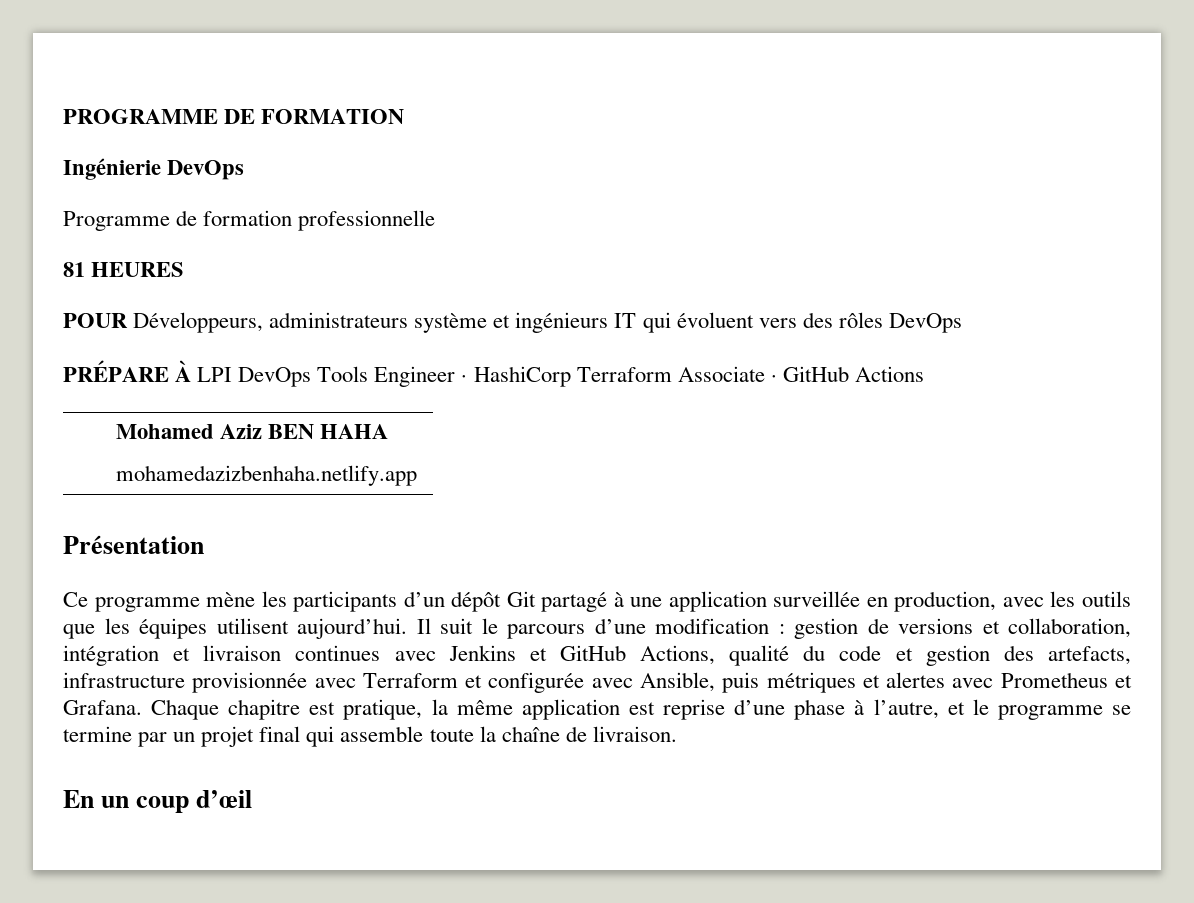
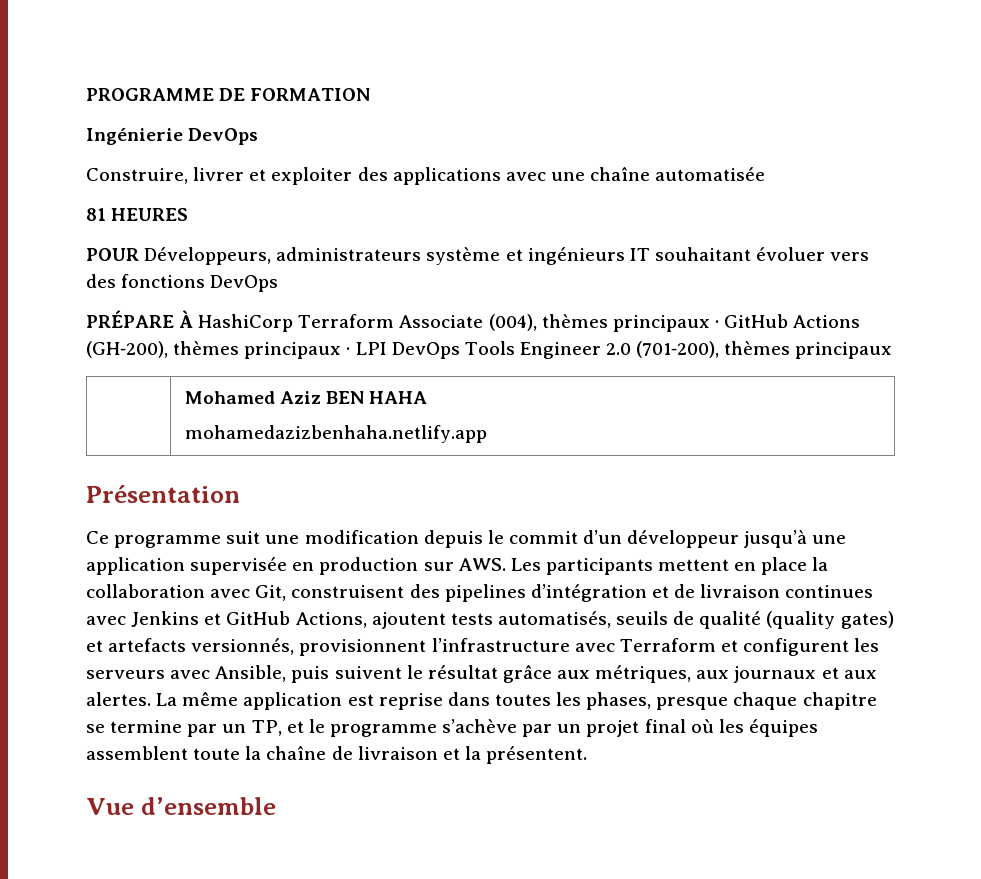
[63,210,436,231] Programme de formation professionnelle -> [86,167,766,185] Construire, livrer et exploiter des applications avec une chaîne automatisée
[642,312,754,333] qui évoluent -> [654,247,826,261] souhaitant évoluer
[838,312,883,328] rôles -> [121,274,206,288] fonctions
[197,366,924,387] LPI DevOps Tools Engineer · HashiCorp Terraform Associate · GitHub Actions -> [198,314,861,332] [86,341,893,359] HashiCorp Terraform Associate (004), thèmes principaux · GitHub Actions (GH‑200), thèmes principaux · LPI DevOps Tools Engineer 2.0 (701‑200), thèmes principaux
[206,591,1131,612] [63,618,1131,639] [63,645,191,666] mène les participants d’un dépôt Git partagé à une application surveillée en production, avec les outils que les équipes utilisent aujourd’hui. Il suit le parcours d’une modification : gestion de versions et collaboration, intégration et -> [226,530,847,548] [86,557,829,575] [86,584,696,602] suit une modification depuis le commit d’un développeur jusqu’à une application supervisée en production sur AWS. Les participants mettent en place la collaboration avec Git, construisent des pipelines d’intégration et de
[729,645,1131,666] [63,672,1133,693] [63,699,1131,720] [63,726,677,747] [63,790,253,813] qualité du code et gestion des artefacts, infrastructure provisionnée avec Terraform et configurée avec Ansible, puis métriques et alertes avec Prometheus et Grafana. Chaque chapitre est pratique, la même application est reprise d’une phase à l’autre, et le programme se termine par un projet final qui assemble toute la chaîne de livraison. // En un coup d’œil -> [371,611,894,629] [86,638,880,656] [86,665,877,683] [86,692,877,710] [86,719,818,737] [86,746,588,764] [86,797,276,815] ajoutent tests automatisés, seuils de qualité (quality gates) et artefacts versionnés, provisionnent l’infrastructure avec Terraform et configurent les serveurs avec Ansible, puis suivent le résultat grâce aux métriques, aux journaux et aux alertes. La même application est reprise dans toutes les phases, presque chaque chapitre se termine par un TP, et le programme s’achève par un projet final où les équipes assemblent toute la chaîne de livraison et la présentent. // Vue d’ensemble

